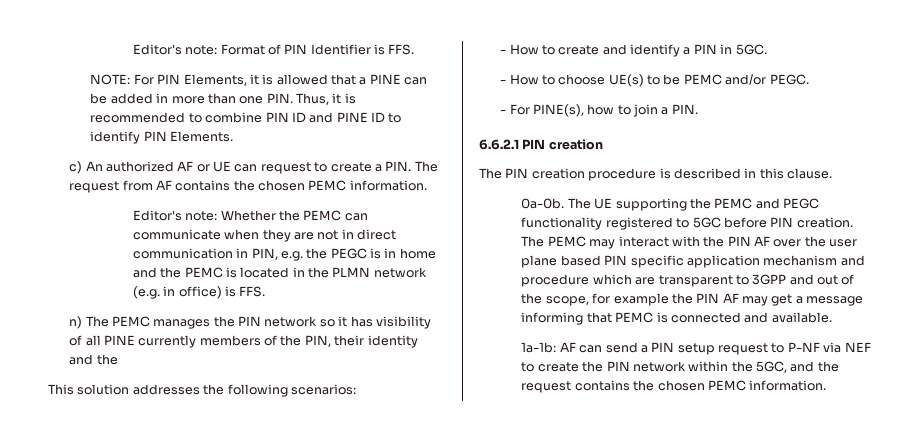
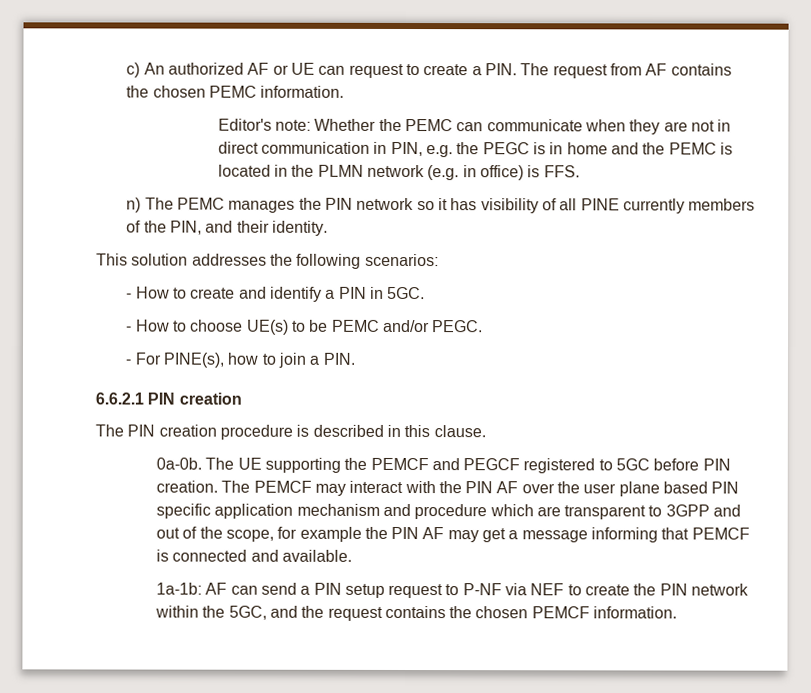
[132,44,415,55] [90,74,428,86] [90,93,356,105] [90,112,402,123] [90,131,234,144] Editor's note: Format of PIN Identifier is FFS. // NOTE: For PIN Elements, it is allowed that a PINE can be added in more than one PIN. Thus, it is recommended to combine PIN ID and PINE ID to identify PIN Elements. // -> (126, 70) none
[334,335,418,348] [69,354,118,365] their identity and the -> [205,220,329,236] and their identity.
[714,198,820,209] [521,217,603,230] PEMC and PEGC functionality -> [370,457,521,471] PEMCF and PEGCF
[547,236,586,247] PEMC -> [253,480,312,493] PEMCF
[615,312,654,323] PEMC -> [691,527,750,540] PEMCF
[707,380,746,391] PEMC -> [531,606,590,619] PEMCF

